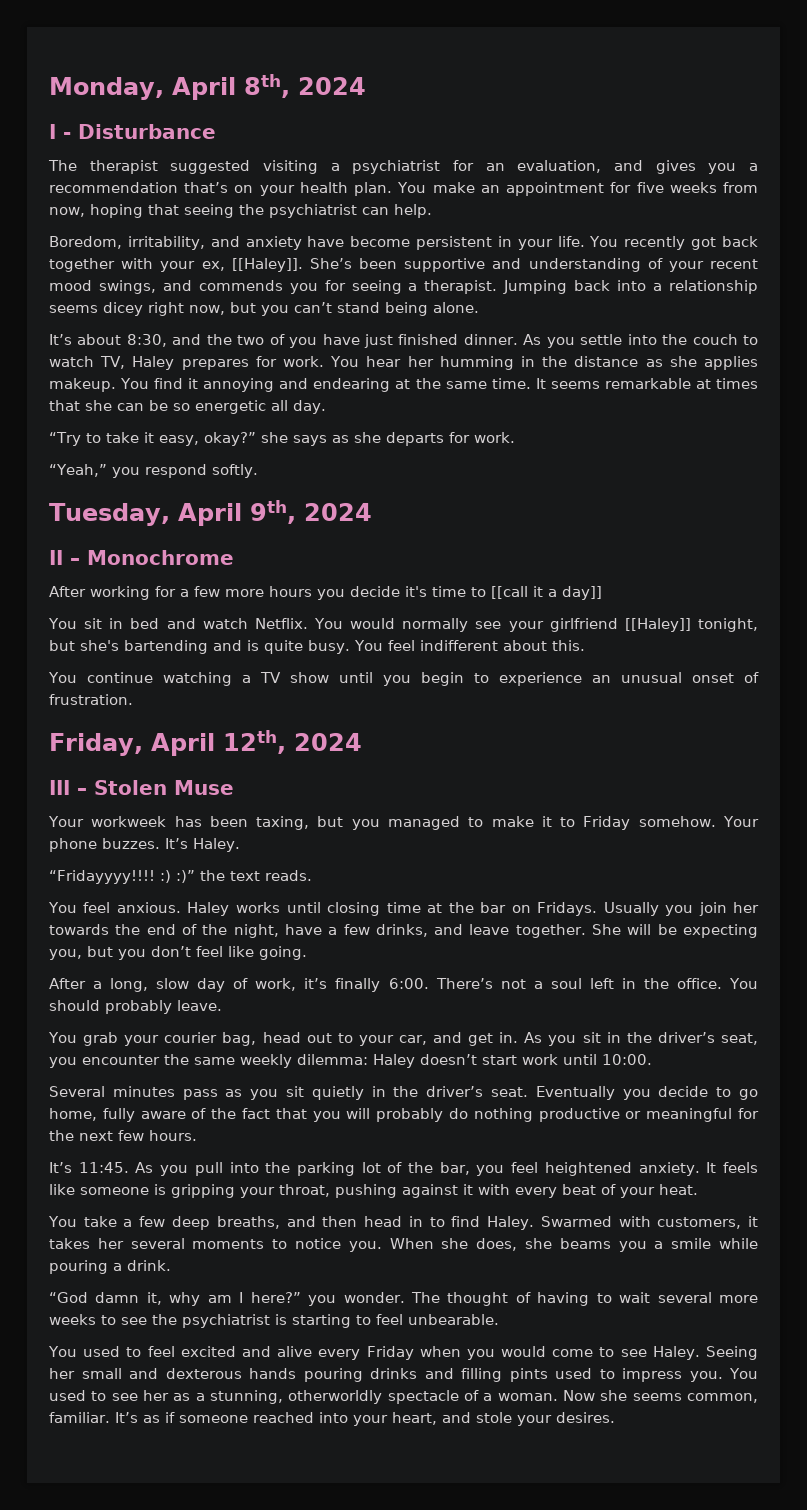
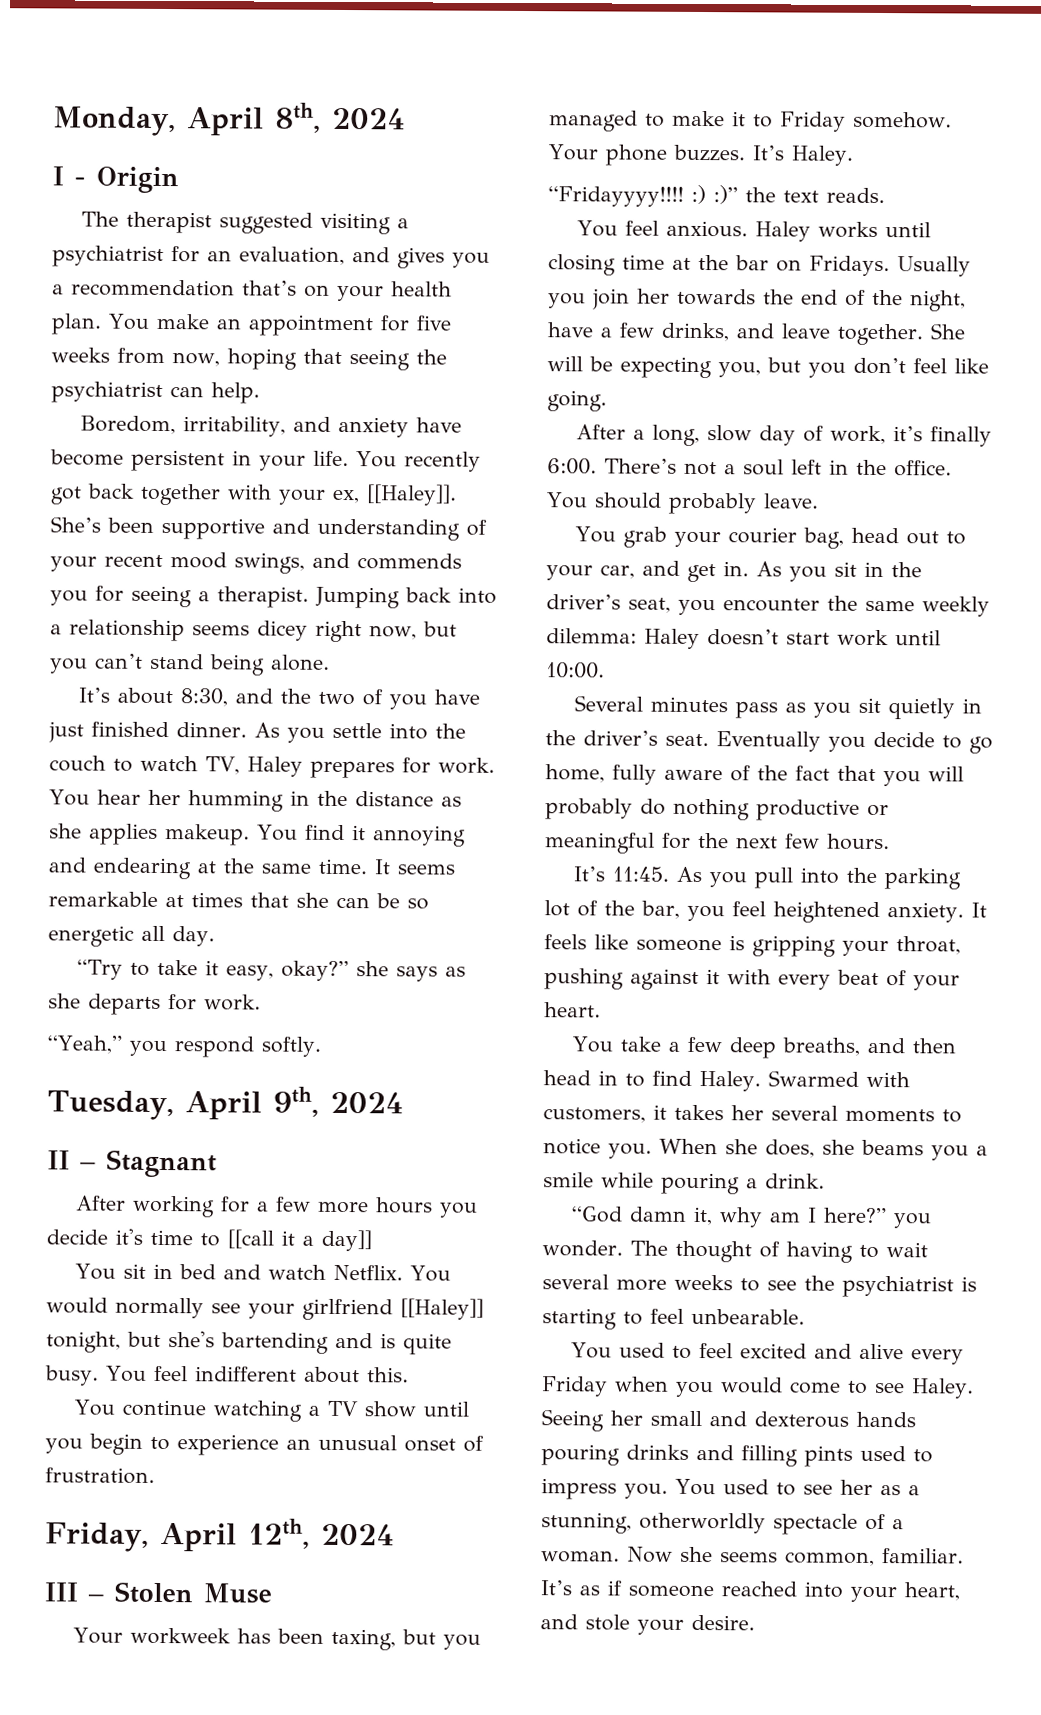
[78,124,216,139] Disturbance -> [96,166,179,194] Origin
[87,550,234,565] Monochrome -> [106,1149,217,1178] Stagnant
[659,1184,698,1195] heat. -> [544,1002,601,1018] heart.
[555,1412,615,1423] desires. -> [691,1614,755,1631] desire.

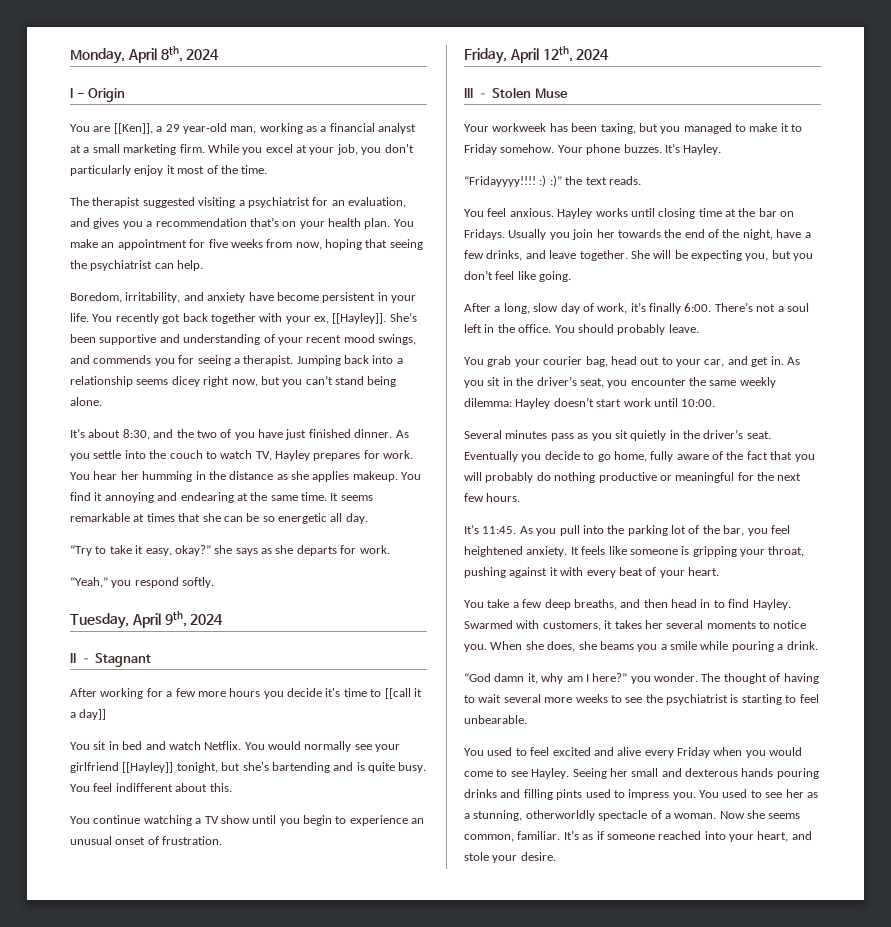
(179, 180) none -> [70,123,417,134] [70,144,414,155] [70,165,268,176] // You are [[Ken]], a 29 year-old man, working as a financial analyst at a small marketing firm. While you excel at your job, you don't particularly enjoy it most of the time.
[366,484,457,506] [[Haley]]. -> [332,313,387,324] [[Hayley]].
[246,756,303,777] Haley -> [275,450,310,461] Hayley
[400,1298,484,1320] [[Haley]] -> [122,762,174,773] [[Hayley]]
[790,145,853,166] Haley. -> [683,144,722,155] Hayley.
[755,221,812,242] Haley -> [557,208,593,219] Hayley
[644,628,700,649] Haley -> [515,398,551,409] Hayley
[699,1071,761,1092] Haley. -> [752,599,791,610] Hayley.
[911,1378,974,1399] Haley. -> [531,768,570,779] Hayley.

